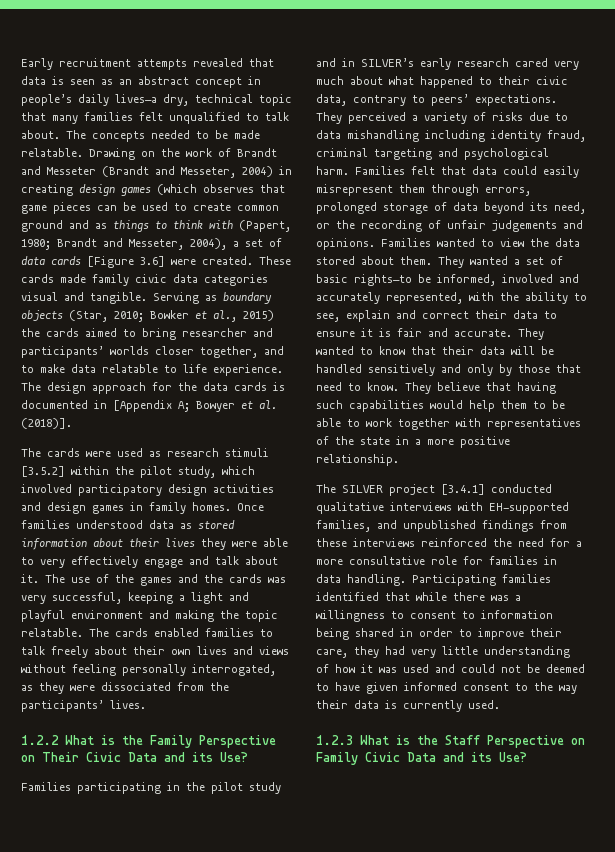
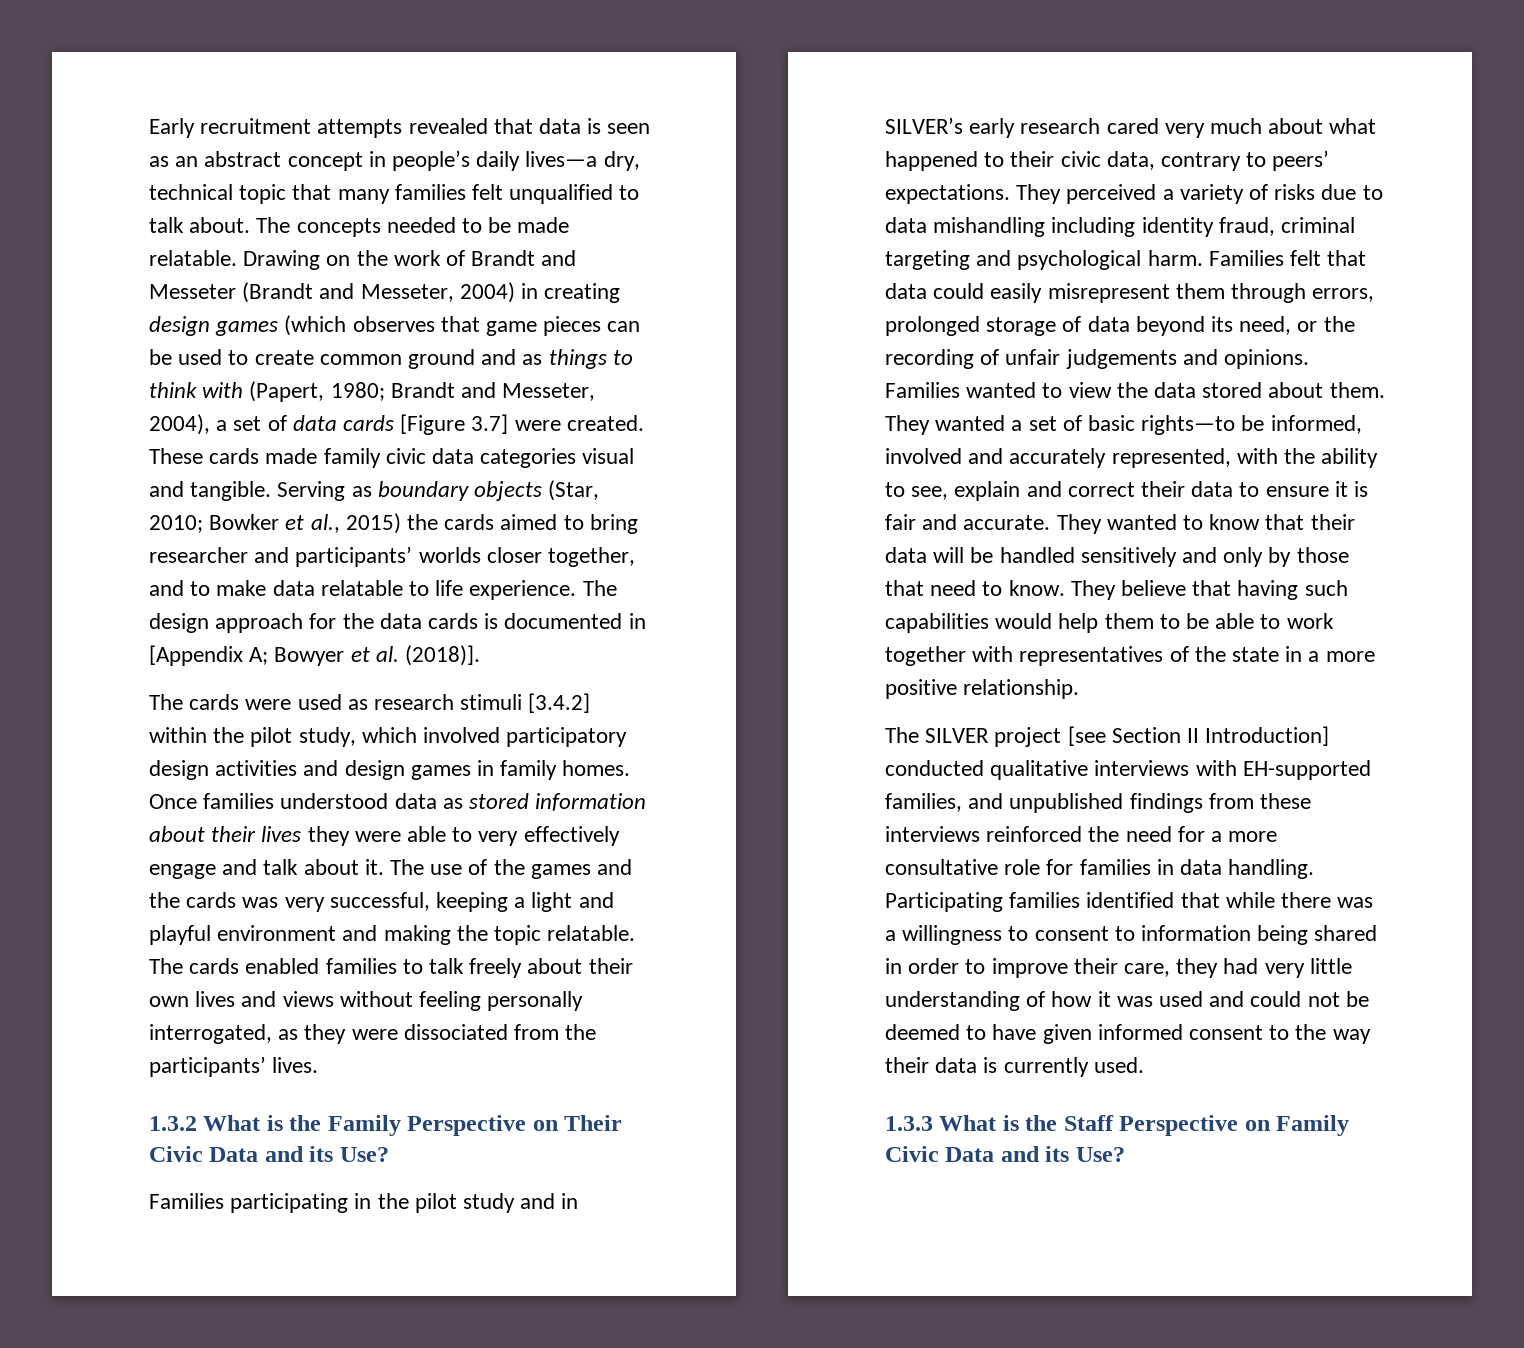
[140,256,165,267] 3.6] -> [471,414,509,434] 3.7]
[21,466,65,477] [3.5.2] -> [528,693,591,713] [3.4.2]
[21,735,59,745] 1.2.2 -> [149,1116,197,1131] 1.3.2
[441,484,485,495] [3.4.1] -> [1067,726,1330,746] [see Section II Introduction]
[316,735,353,745] 1.2.3 -> [885,1116,933,1131] 1.3.3

